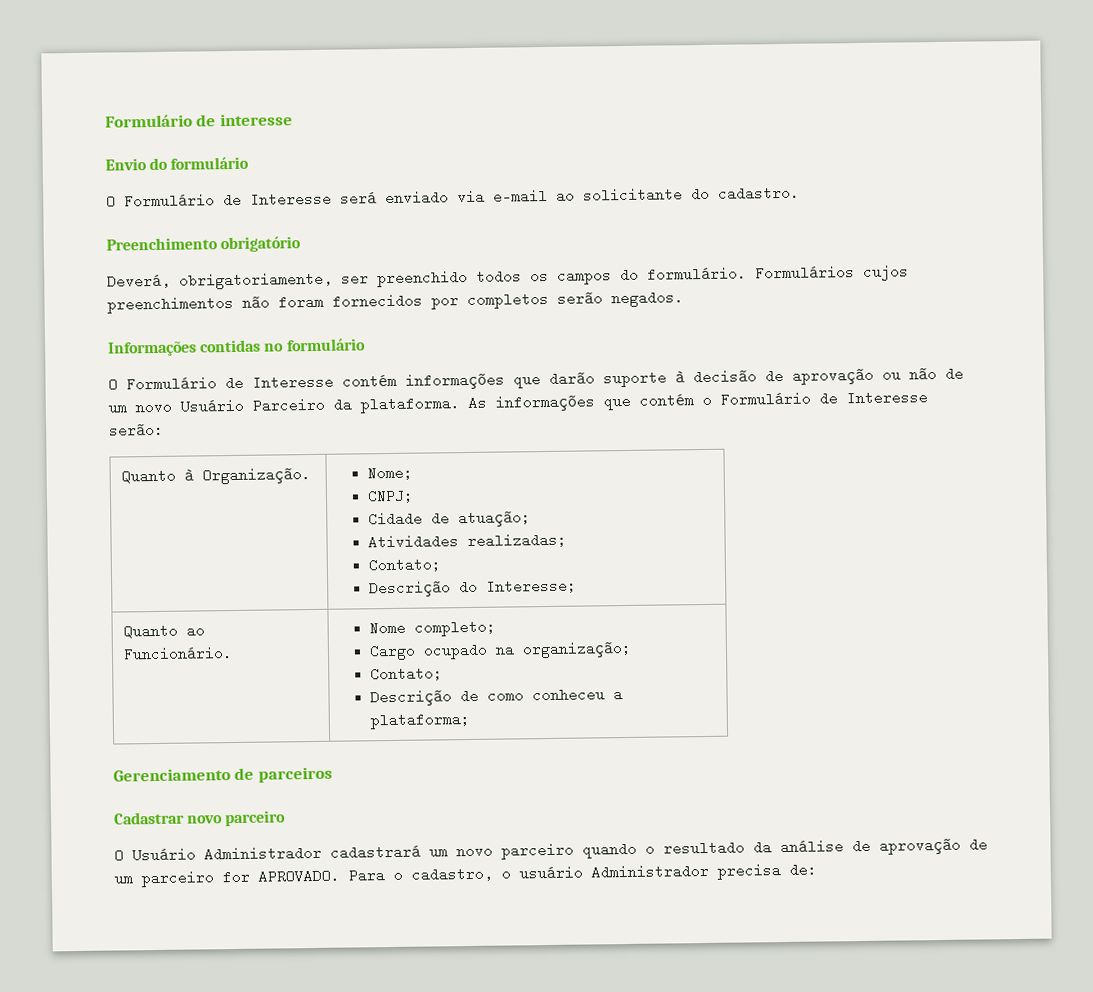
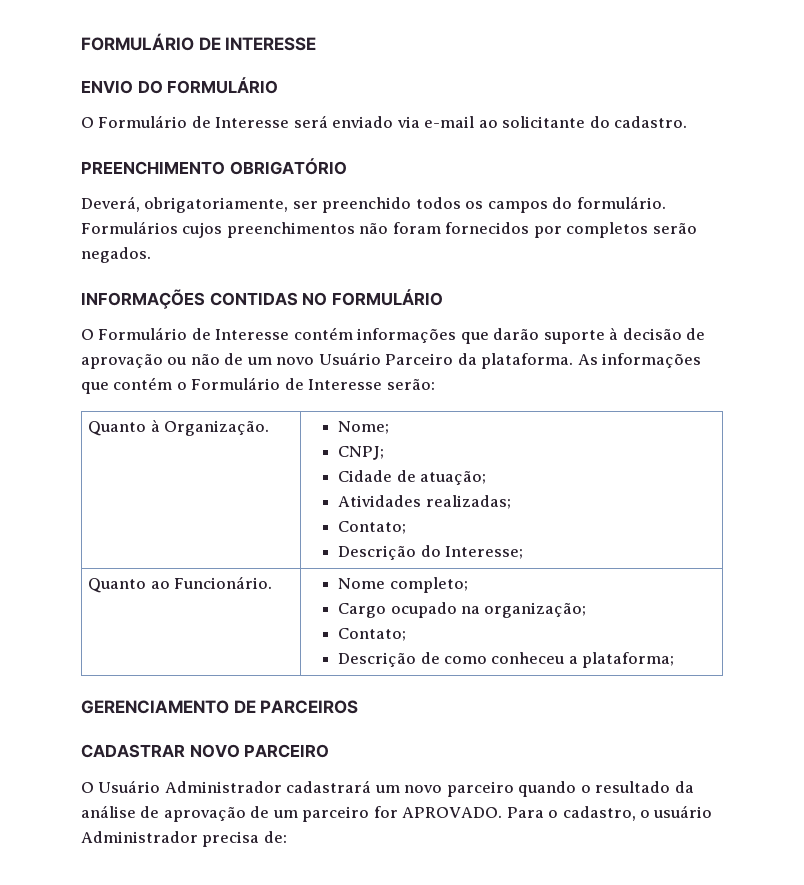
[105,113,293,128] [105,156,250,171] Formulário de interesse // Envio do formulário -> [81,33,317,51] [81,77,279,94] FORMULÁRIO DE INTERESSE // ENVIO DO FORMULÁRIO
[106,236,302,253] Preenchimento obrigatório -> [81,158,347,175] PREENCHIMENTO OBRIGATÓRIO
[108,338,366,357] Informações contidas no formulário -> [81,289,443,309] INFORMAÇÕES CONTIDAS NO FORMULÁRIO
[113,766,333,783] [113,810,287,827] Gerenciamento de parceiros // Cadastrar novo parceiro -> [81,700,359,714] [81,744,330,758] GERENCIAMENTO DE PARCEIROS // CADASTRAR NOVO PARCEIRO

